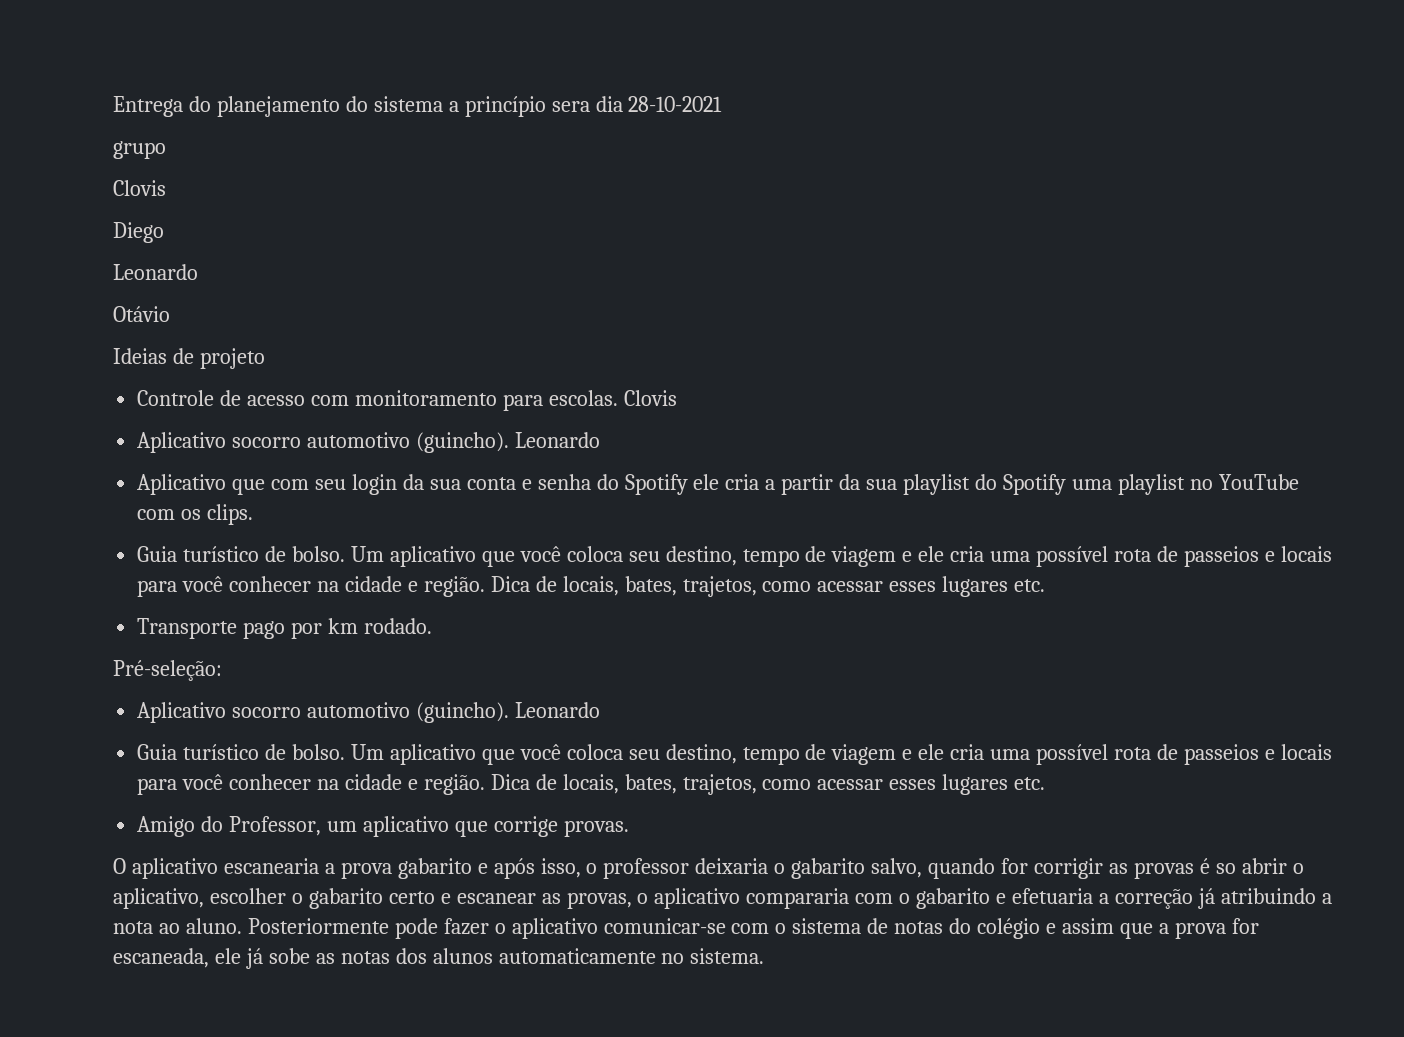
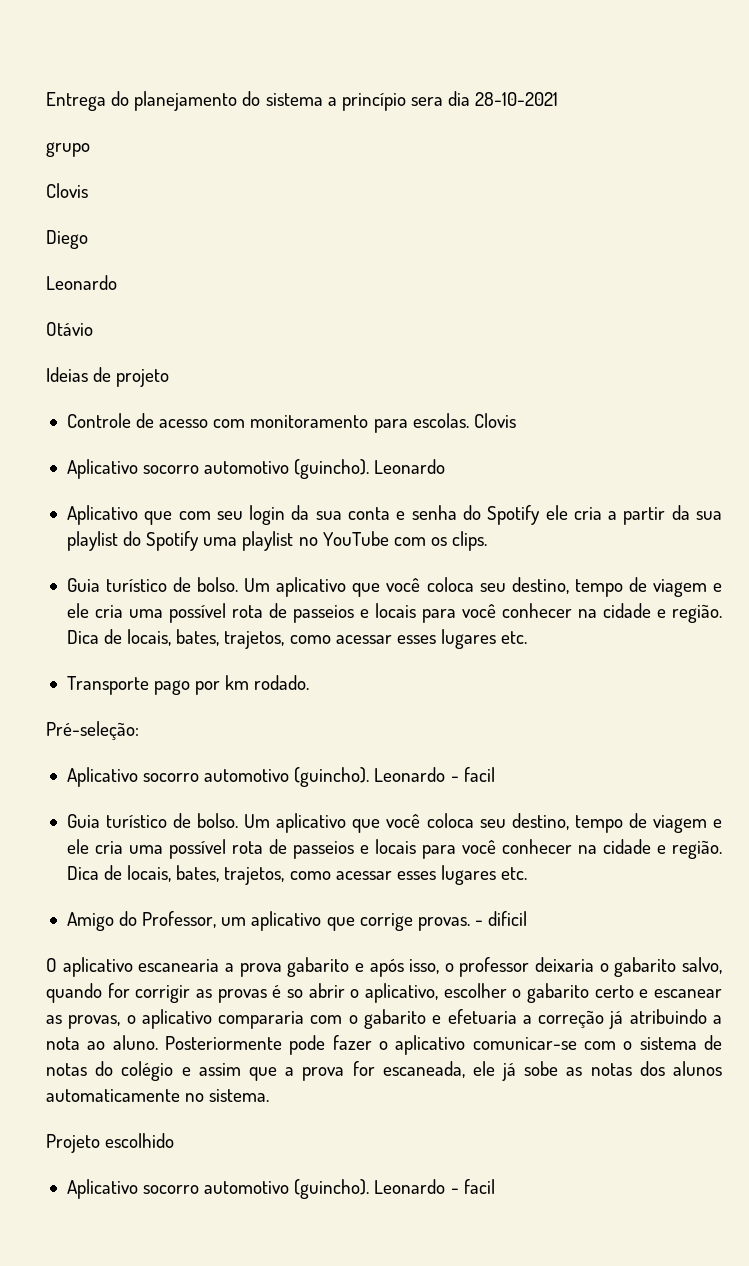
(600, 710) none -> [450,767,495,782] - facil
(629, 828) none -> [474,911,528,926] - dificil
(765, 956) none -> [46,1133,175,1153] [66,1179,495,1199] // Projeto escolhido // Aplicativo socorro automotivo (guincho). Leonardo - facil

